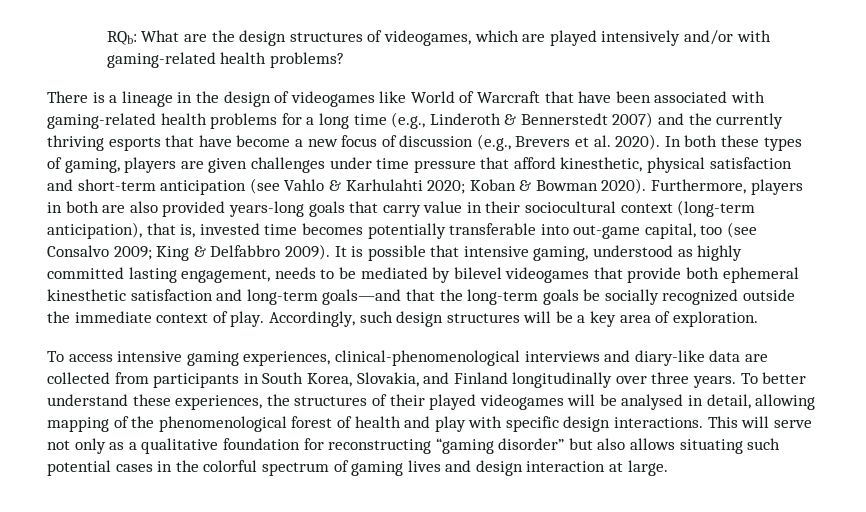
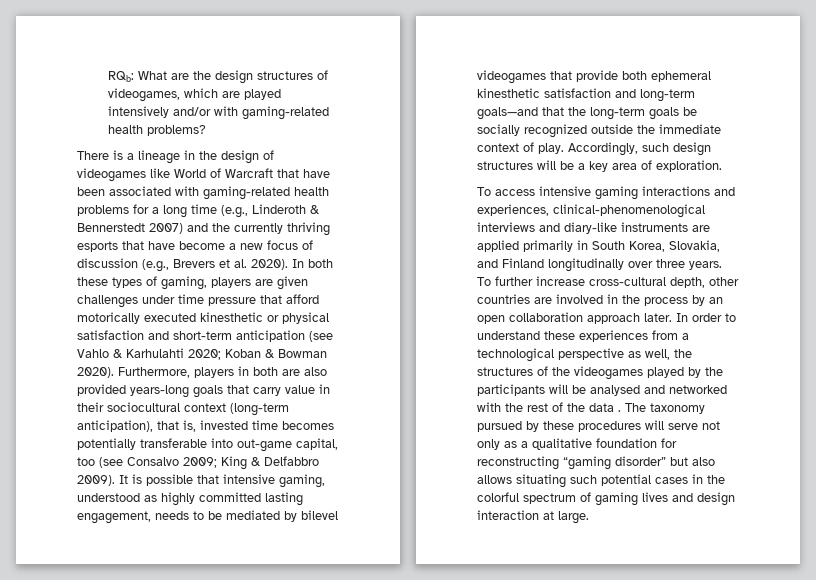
[560,157,643,172] kinesthetic, -> [77,312,279,324] motorically executed kinesthetic or
(239, 358) none -> [642,186,735,196] interactions and
[709,350,768,362] [47,372,240,388] data are collected from participants -> [621,222,710,232] [477,240,573,252] instruments are applied primarily
[762,372,807,384] [47,394,816,410] [47,416,738,432] better understand these experiences, the structures of their played videogames will be analysed in detail, allowing mapping of the phenomenological forest of health and play with specific design interactions. This -> [495,276,739,288] [477,294,723,306] [477,312,736,324] [477,330,689,342] [477,348,692,362] [477,366,723,380] [477,384,727,396] [477,402,705,414] [477,421,641,432] further increase cross-cultural depth, other countries are involved in the process by an open collaboration approach later. In order to understand these experiences from a technological perspective as well, the structures of the videogames played by the participants will be analysed and networked with the rest of the data . The taxonomy pursued by these procedures

